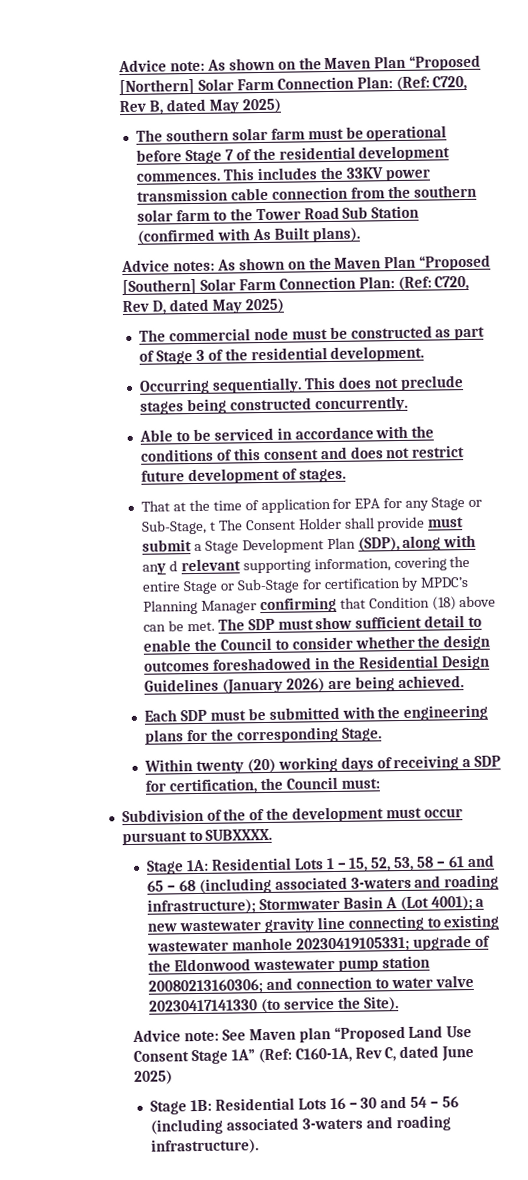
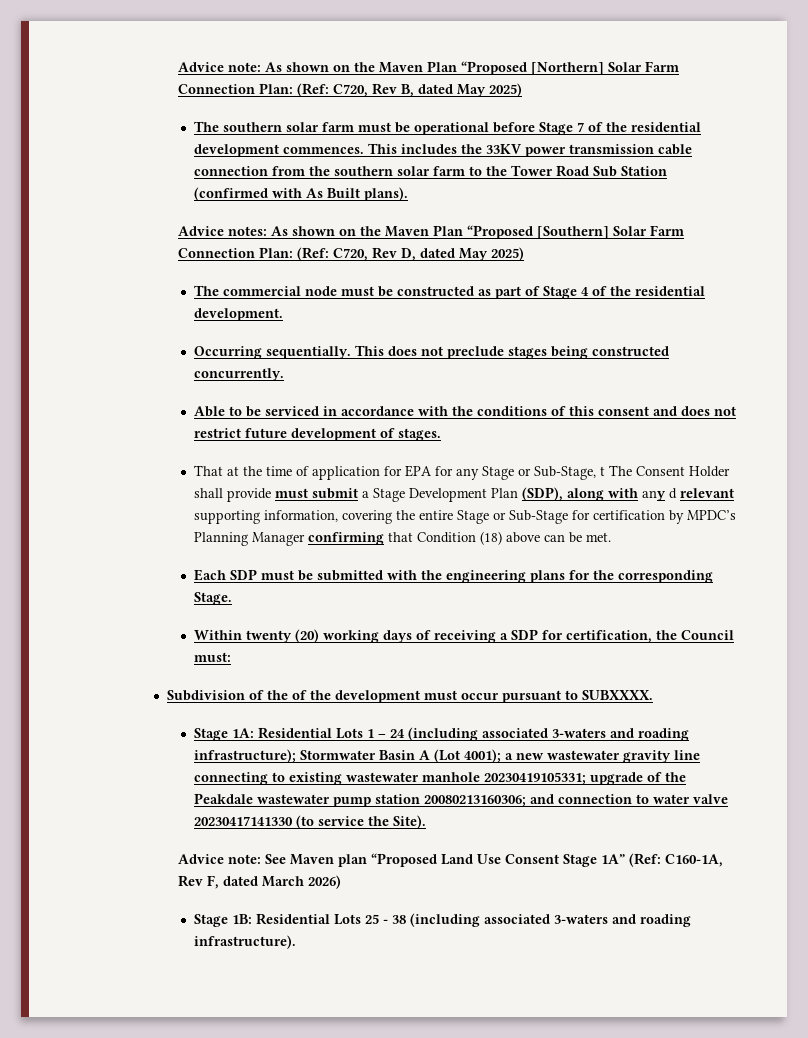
[195,349,205,361] 3 -> [581,287,590,296] 4
[217,615,483,631] [142,634,491,652] [143,654,490,672] [143,675,464,695] The SDP must show sufficient detail to enable the Council to consider whether the design outcomes foreshadowed in the Residential Design Guidelines (January 2026) are being achieved. -> (612, 537) none
[348,854,495,872] [146,880,196,892] 15, 52, 53, 58 – 61 and 65 – 68 -> [390,729,406,738] 24
[173,958,251,972] Eldonwood -> [194,793,254,804] Peakdale
[384,1045,475,1062] [133,1070,173,1085] C, dated June 2025) -> [207,875,342,889] F, dated March 2026)
[329,1095,460,1110] 16 – 30 and 54 – 56 -> [365,914,407,924] 25 - 38

